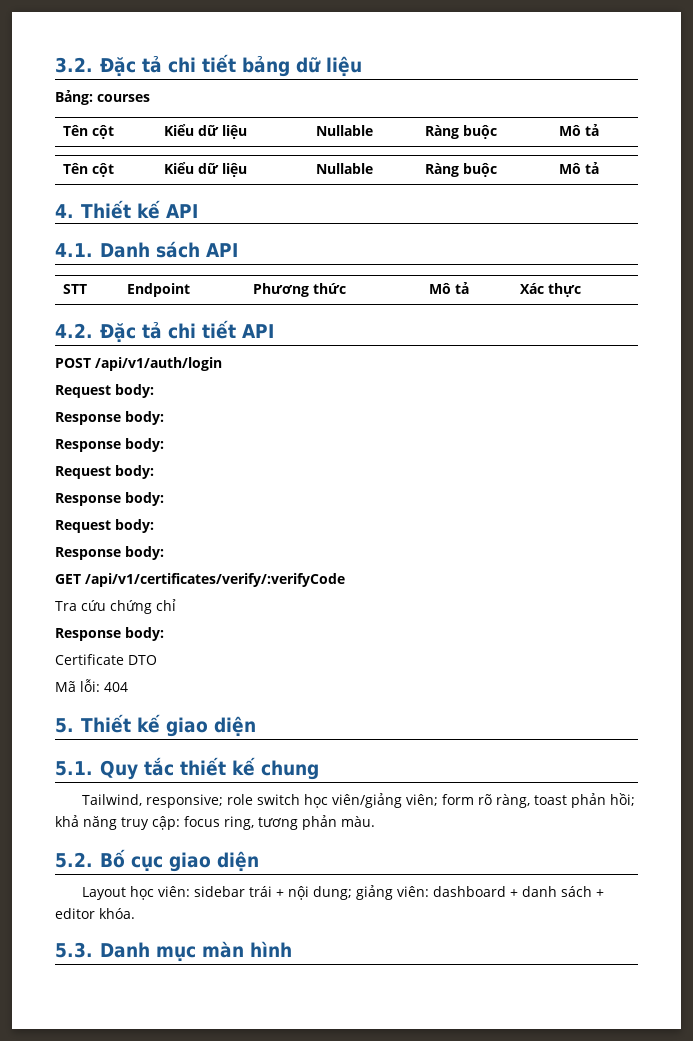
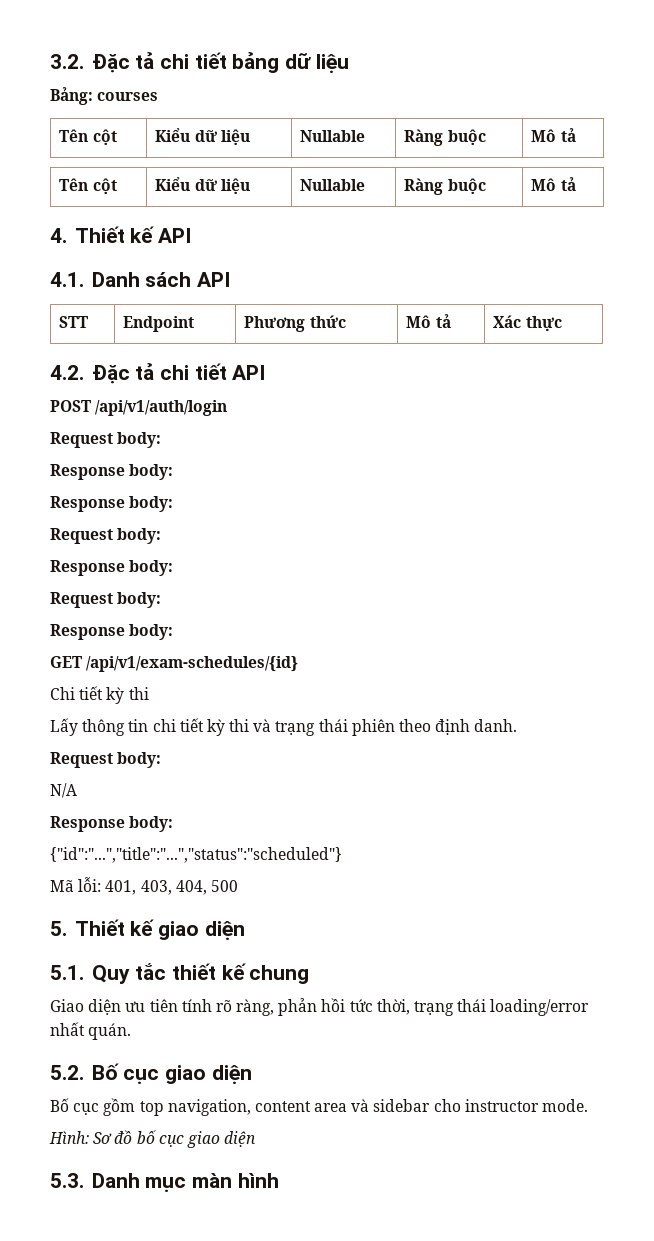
[85,573,345,587] [55,599,176,614] [55,627,164,641] [55,654,157,665] /api/v1/certificates/verify/:verifyCode // Tra cứu chứng chỉ // Response body: // Certificate DTO -> [86,656,299,672] [50,686,149,704] [50,718,518,736] [50,752,162,768] [50,783,77,798] [50,816,174,832] [50,847,342,863] /api/v1/exam-schedules/{id} // Chi tiết kỳ thi // Lấy thông tin chi tiết kỳ thi và trạng thái phiên theo định danh. // Request body: // N/A // Response body: // {"id":"...","title":"...","status":"scheduled"}
[104,682,128,692] 404 -> [105,880,238,895] 401, 403, 404, 500
[82,793,636,808] [55,815,375,830] Tailwind, responsive; role switch học viên/giảng viên; form rõ ràng, toast phản hồi; khả năng truy cập: focus ring, tương phản màu. -> [50,998,590,1016] [50,1022,132,1040] Giao diện ưu tiên tính rõ ràng, phản hồi tức thời, trạng thái loading/error nhất quán.
[82,885,605,900] [55,908,135,919] Layout học viên: sidebar trái + nội dung; giảng viên: dashboard + danh sách + editor khóa. -> [50,1098,589,1116] [49,1130,257,1148] Bố cục gồm top navigation, content area và sidebar cho instructor mode. // Hình: Sơ đồ bố cục giao diện

